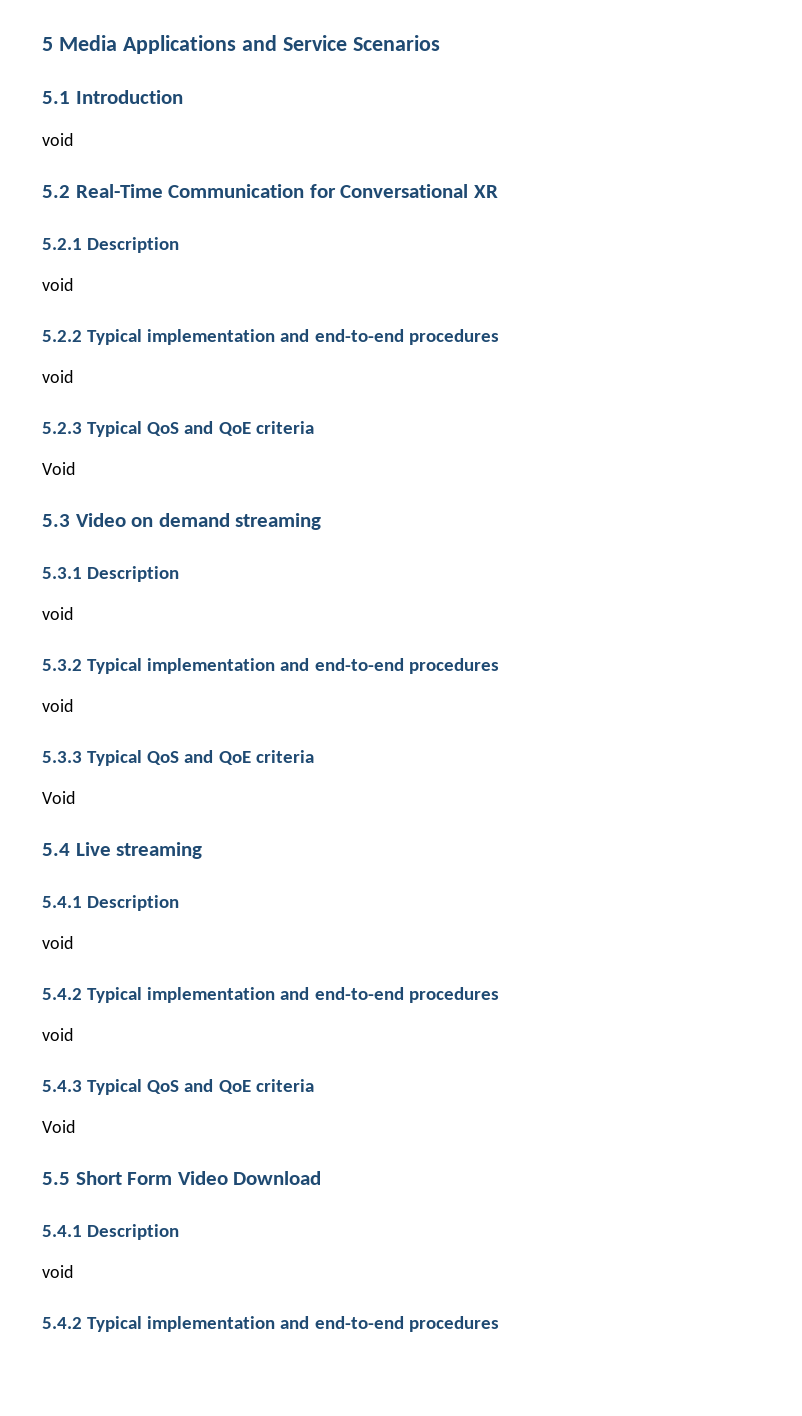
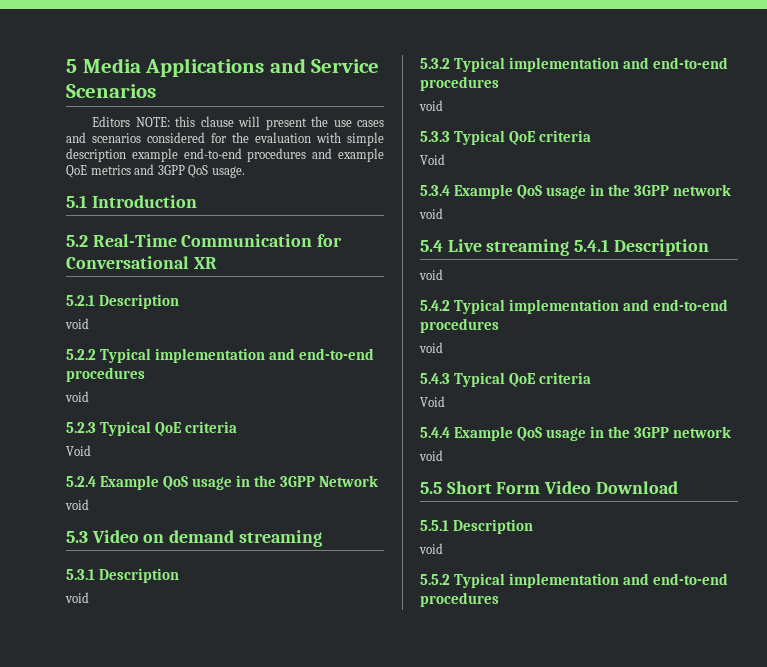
(440, 43) none -> [92,116,384,130] [66,132,384,146] [66,148,385,162] [66,164,245,178] // Editors NOTE: this clause will present the use cases and scenarios considered for the evaluation with simple description example end-to-end procedures and example QoE metrics and 3GPP QoS usage.
[42,133,73,146] // void -> (197, 201) none
[147,421,314,436] [42,462,75,475] QoS and QoE criteria // Void -> [155,421,238,436] [66,445,91,456] [66,475,379,490] [65,499,89,510] QoE criteria // Void // 5.2.4 Example QoS usage in the 3GPP Network // void
[147,750,314,765] [42,791,75,804] QoS and QoE criteria // Void -> [509,130,592,145] [420,154,445,165] [420,184,732,199] [419,208,443,219] QoE criteria // Void // 5.3.4 Example QoS usage in the 3GPP network // void
(203, 850) // -> (570, 247) none
[147,1079,314,1094] [42,1120,75,1133] QoS and QoE criteria // Void -> [509,372,592,387] [420,396,445,407] [420,426,732,441] [419,450,443,461] QoE criteria // Void // 5.4.4 Example QoS usage in the 3GPP network // void
[42,1224,180,1240] [42,1265,73,1278] [42,1317,82,1329] 5.4.1 Description // void // 5.4.2 -> [420,519,534,534] [419,543,443,554] [420,574,450,585] 5.5.1 Description // void // 5.5.2

